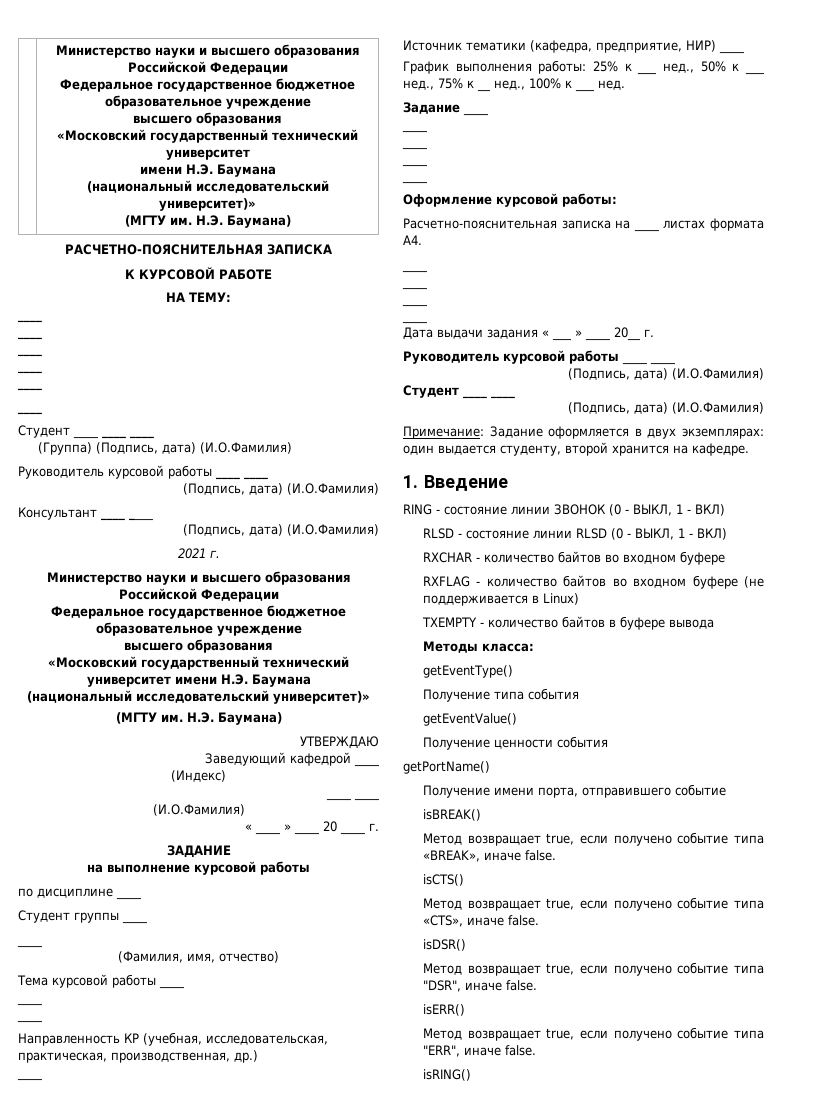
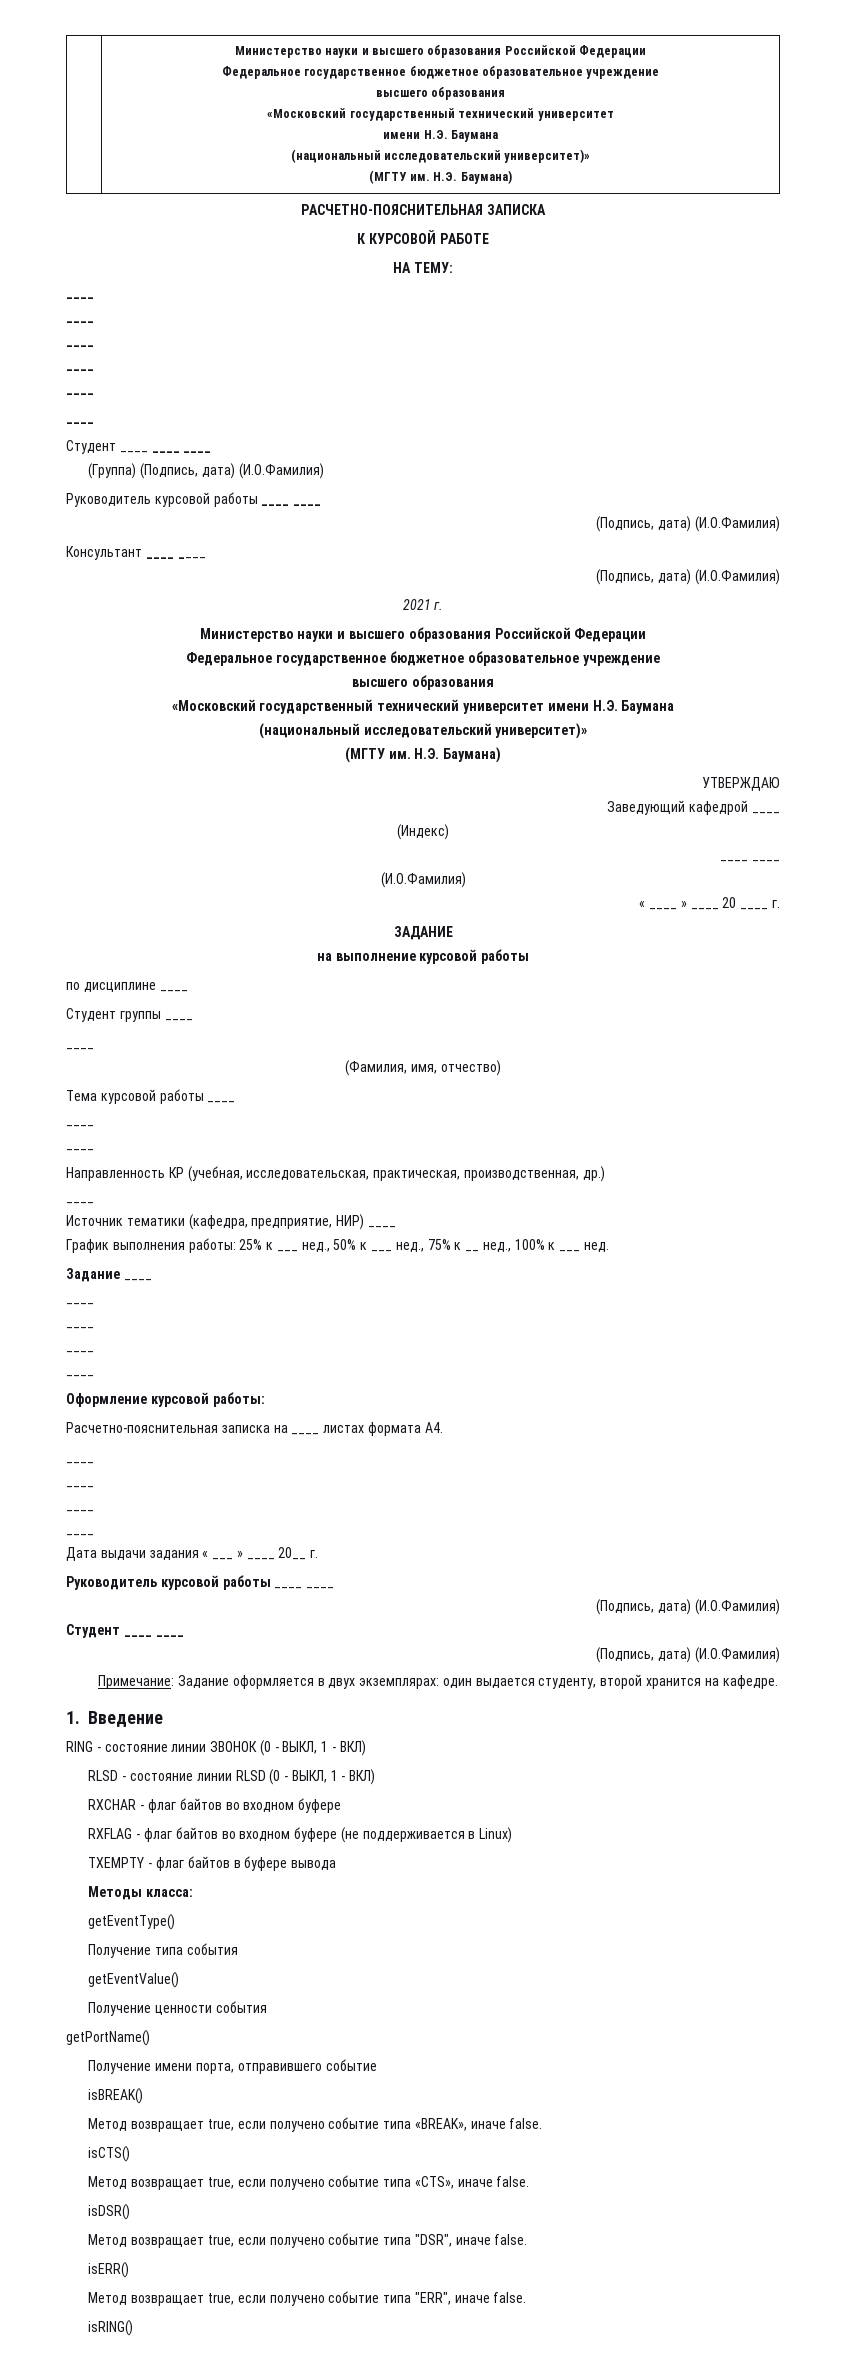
[483,554,554,563] количество -> [147,1799,176,1813] флаг
[486,578,557,587] количество -> [143,1828,172,1842] флаг
[487,619,558,628] количество -> [155,1857,184,1871] флаг

